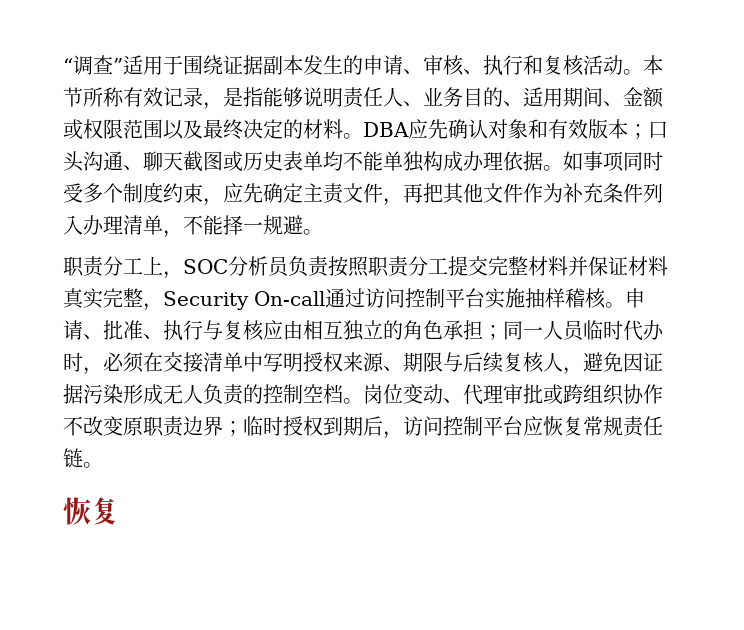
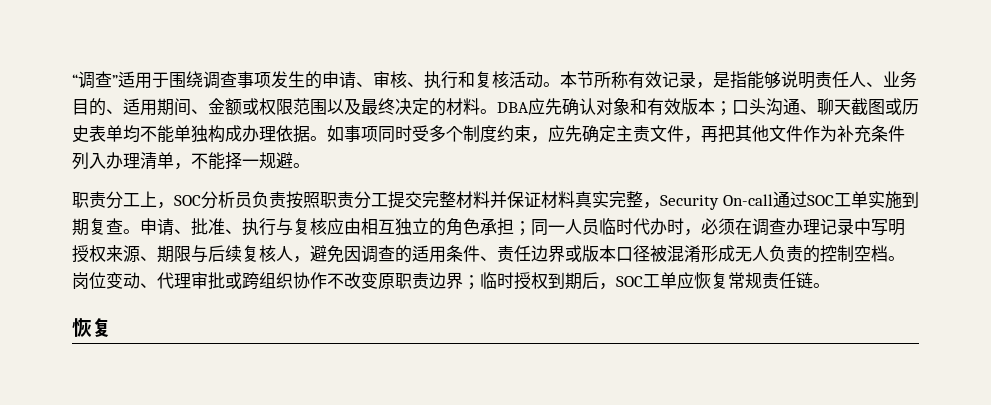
[223,55,303,75] 证据副本 -> [203,71,271,89] 调查事项
[365,288,606,309] 访问控制平台实施抽样稽核 -> [806,191,919,209] [72,218,123,236] SOC工单实施到期复查
[163,352,243,373] 交接清单 -> [752,218,854,236] 调查办理记录
[643,352,663,371] [63,384,123,404] 证据污染 -> [361,245,701,263] 调查的适用条件、责任边界或版本口径被混淆
[403,416,523,436] 访问控制平台 -> [616,272,677,289] SOC工单

